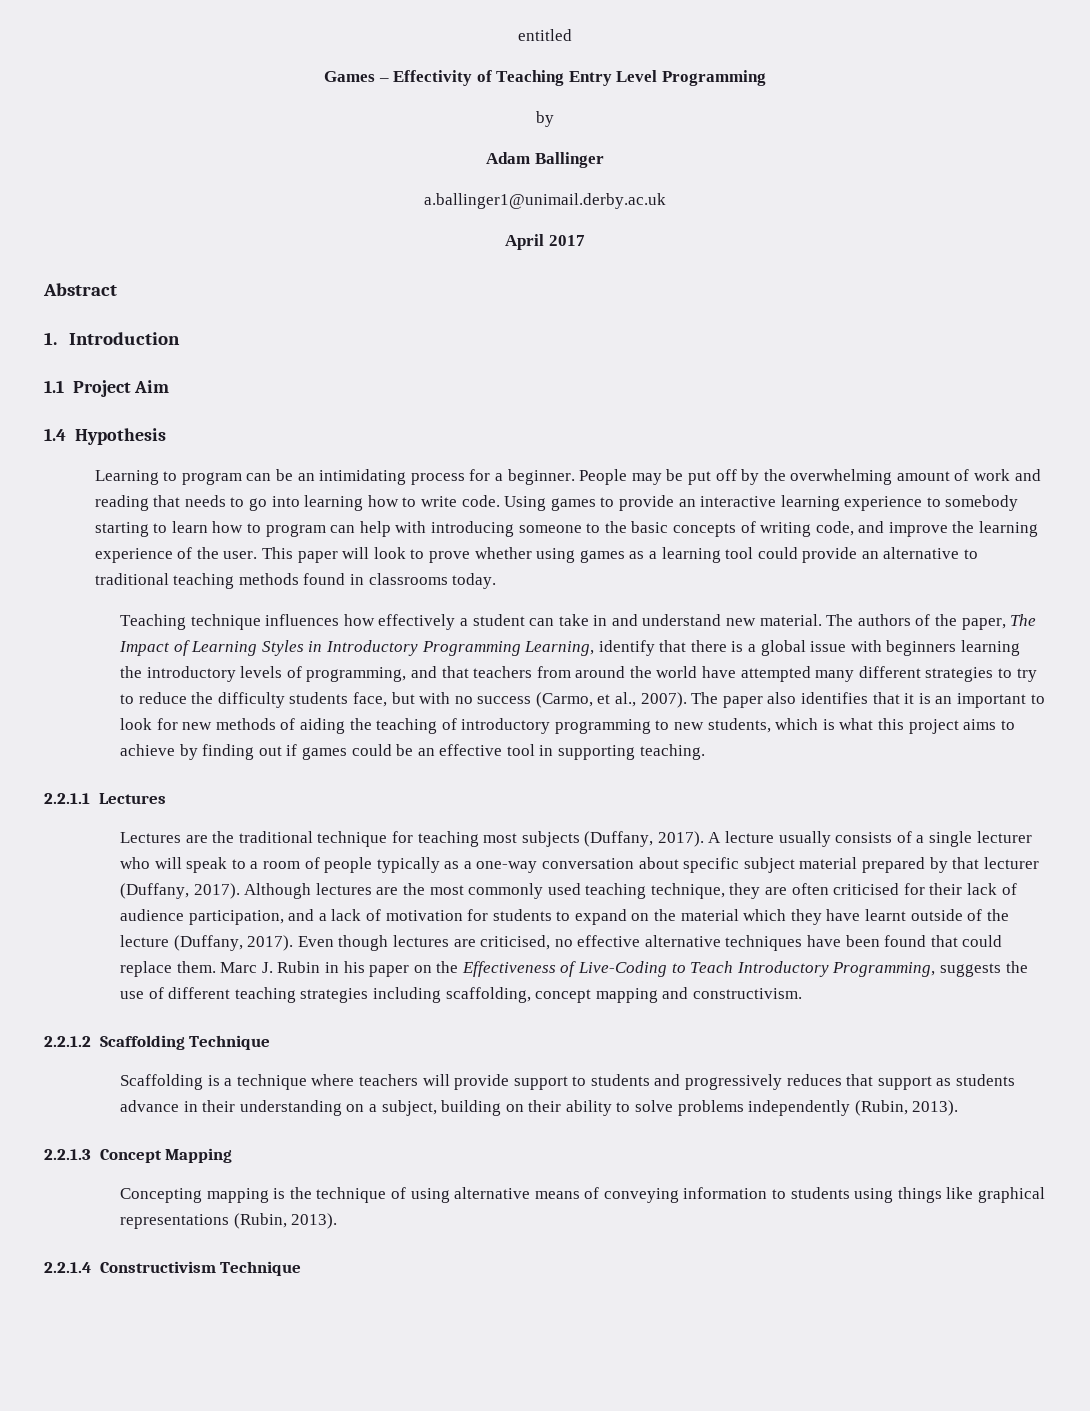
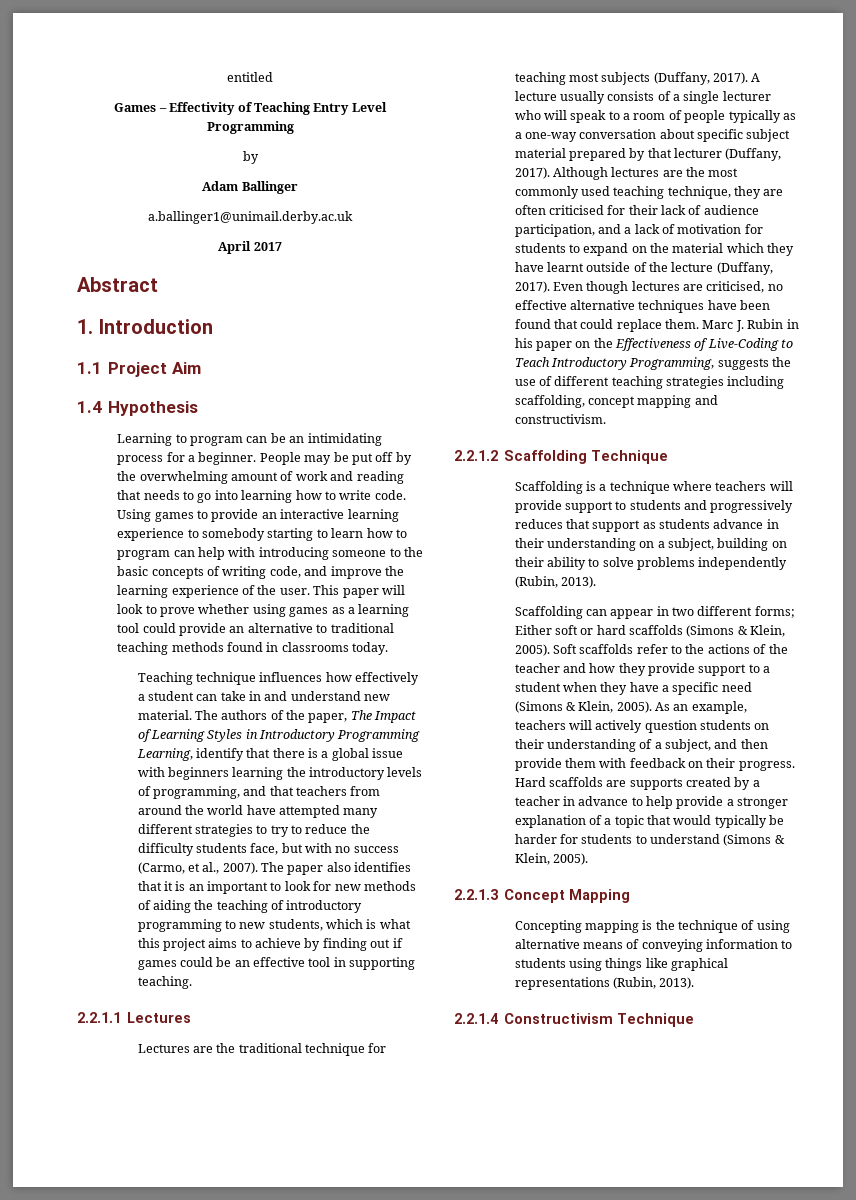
(959, 1108) none -> [514,606,795,619] [514,625,786,637] [514,644,788,656] [514,663,771,676] [514,682,752,695] [514,701,747,714] [514,720,770,733] [514,739,768,752] [514,758,795,771] [514,777,760,790] [514,796,789,809] [514,815,785,828] [514,834,785,846] [514,853,588,865] // Scaffolding can appear in two different forms; Either soft or hard scaffolds (Simons & Klein, 2005). Soft scaffolds refer to the actions of the teacher and how they provide support to a student when they have a specific need (Simons & Klein, 2005). As an example, teachers will actively question students on their understanding of a subject, and then provide them with feedback on their progress. Hard scaffolds are supports created by a teacher in advance to help provide a stronger explanation of a topic that would typically be harder for students to understand (Simons & Klein, 2005).

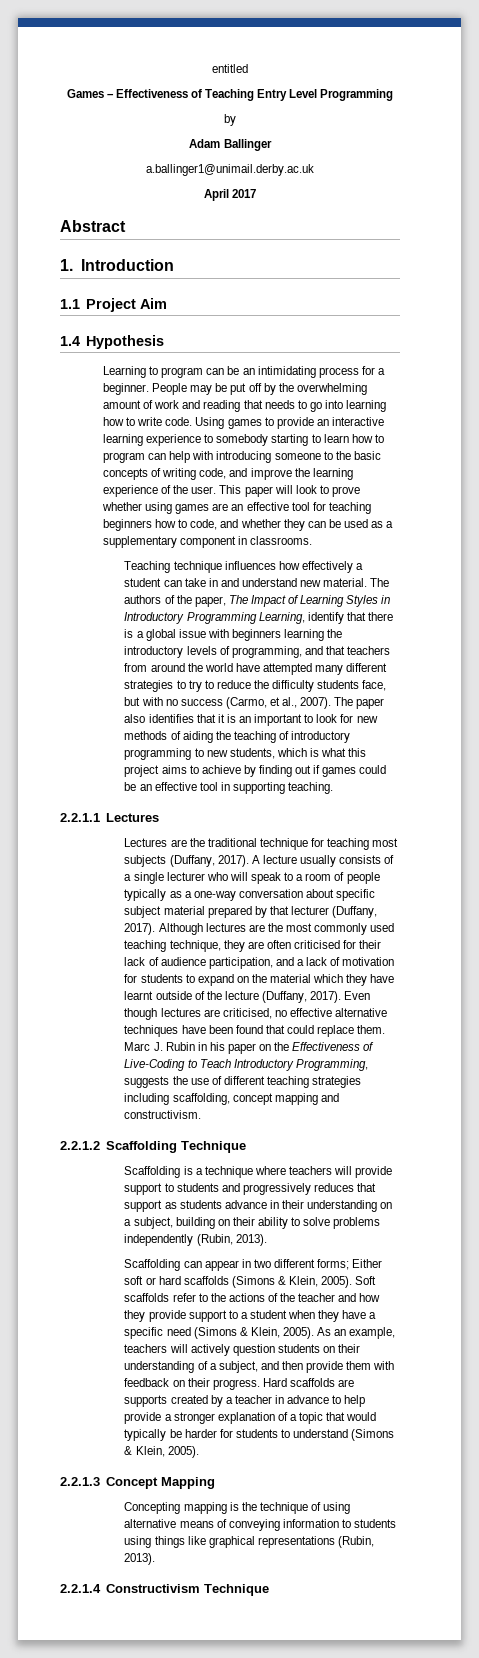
[169,102,236,115] Effectivity -> [115,89,188,98] Effectiveness
[331,604,410,617] [117,623,394,636] [117,642,389,655] as a learning tool could provide an alternative to traditional teaching methods found in classrooms today. -> [212,502,371,514] [102,519,394,531] [102,536,313,548] are an effective tool for teaching beginners how to code, and whether they can be used as a supplementary component in classrooms.

